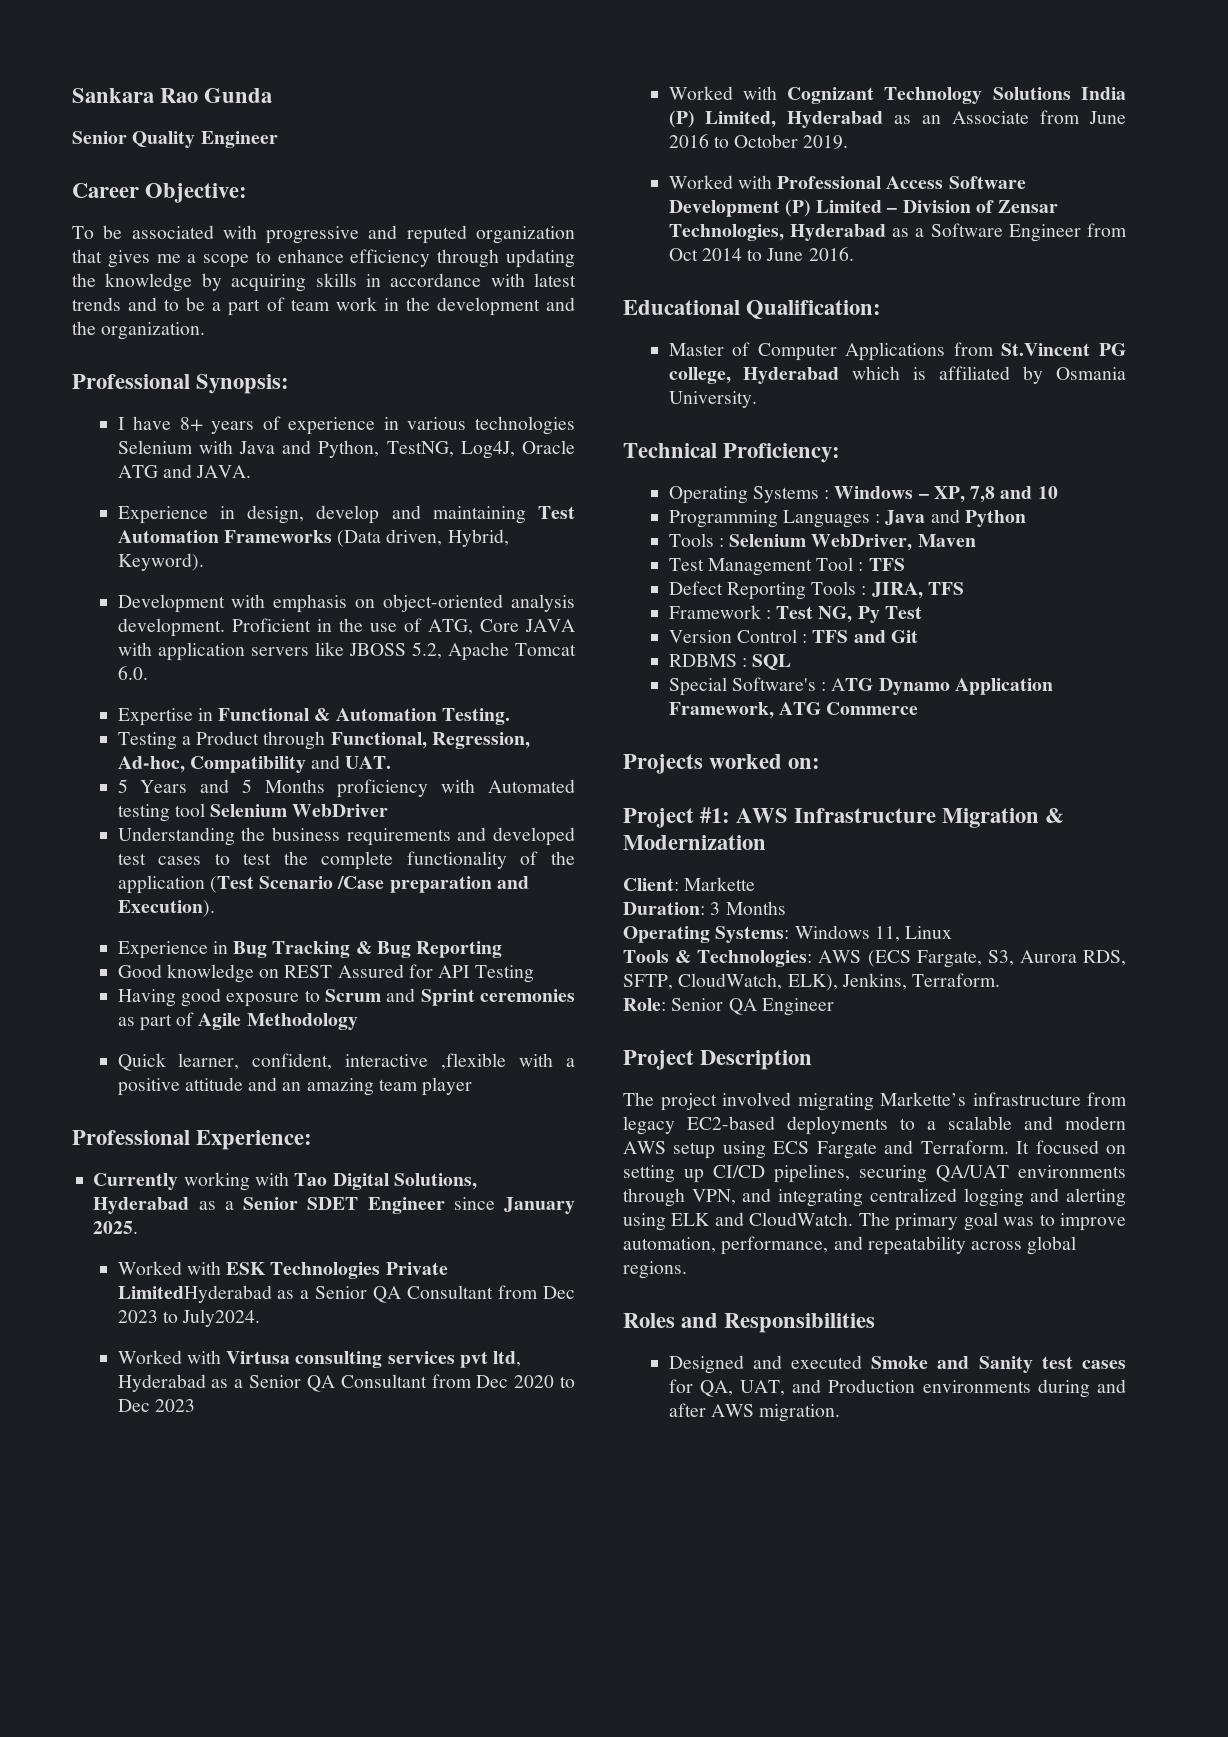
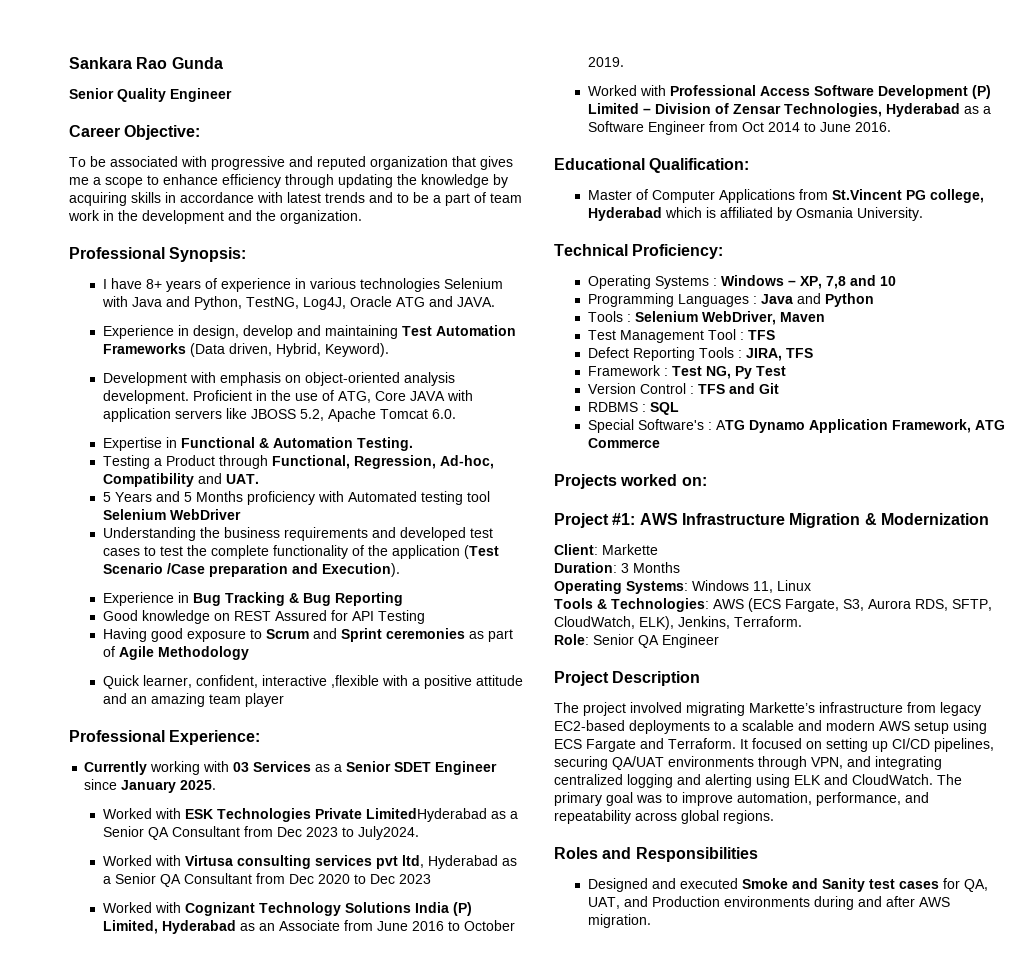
[294,1173,477,1190] [93,1197,190,1214] Tao Digital Solutions, Hyderabad -> [233,761,312,772] 03 Services

